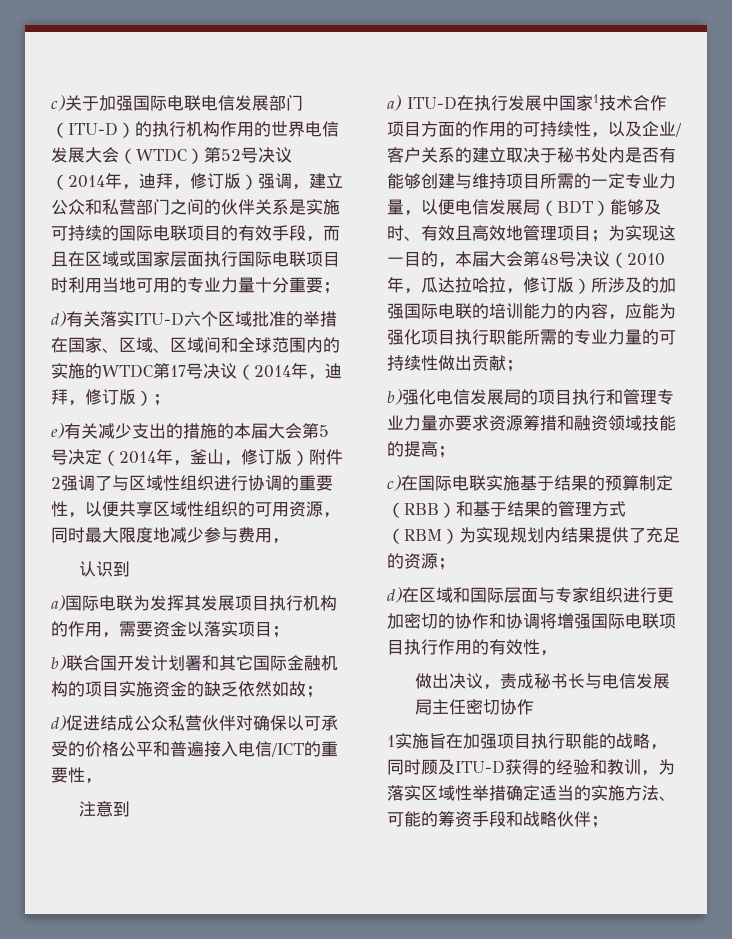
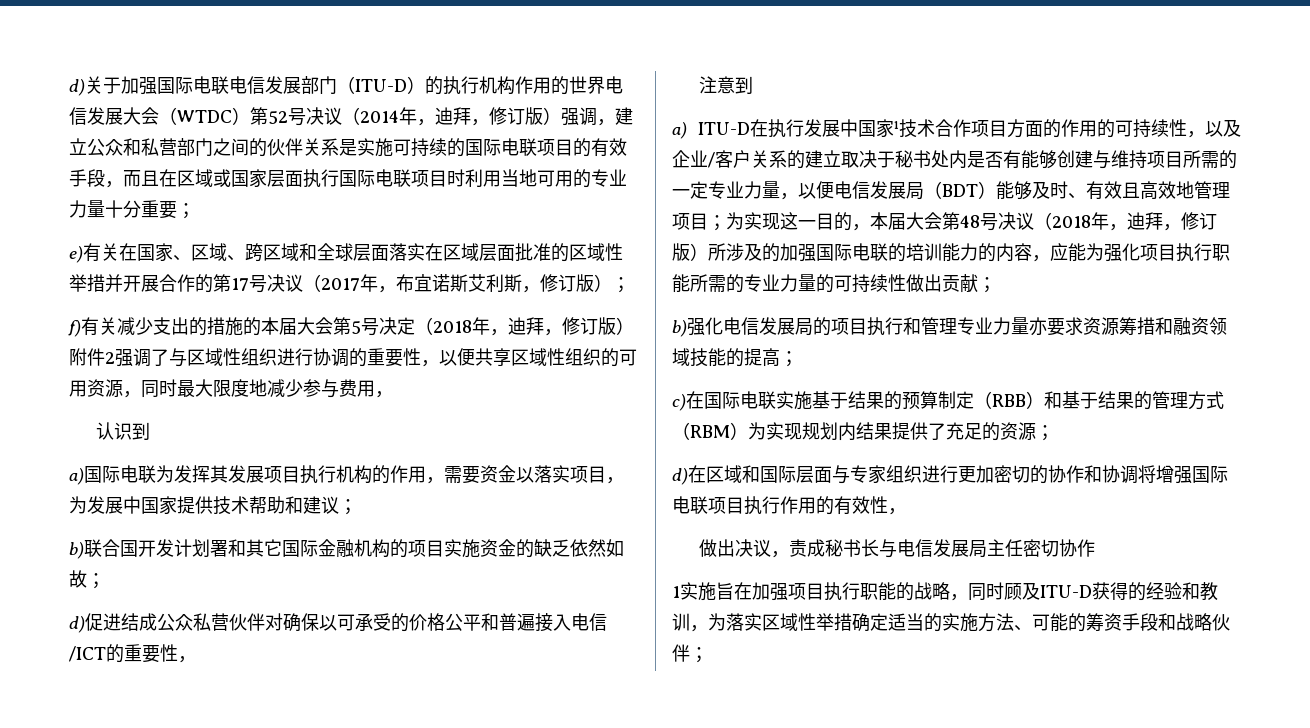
[51,95,65,111] c) -> [69,79,85,96] d)
[51,311,337,327] [51,337,340,353] [51,362,342,380] [51,389,68,405] d)有关落实ITU-D六个区域批准的举措在国家、区域、区域间和全球范围内的实施的WTDC第17号决议（2014年，迪拜 -> [69,243,623,263] [69,274,522,293] e)有关在国家、区域、跨区域和全球层面落实在区域层面批准的区域性举措并开展合作的第17号决议（2017年，布宜诺斯艾利斯
[51,423,64,439] e) -> [68,320,81,337] f)
[119,448,224,466] 2014年，釜山 -> [433,317,545,336] 2018年，迪拜
(272, 629) none -> [606,477,624,484] [69,496,339,515] ，为发展中国家提供技术帮助和建议
[627,253,665,266] [387,276,506,294] 2010年，瓜达拉哈拉 -> [1052,212,1163,231] 2018年，迪拜

